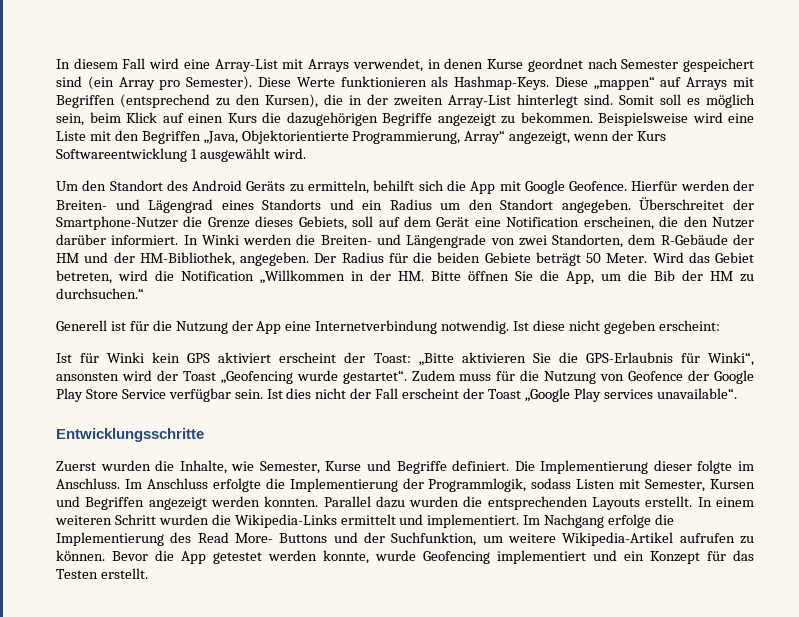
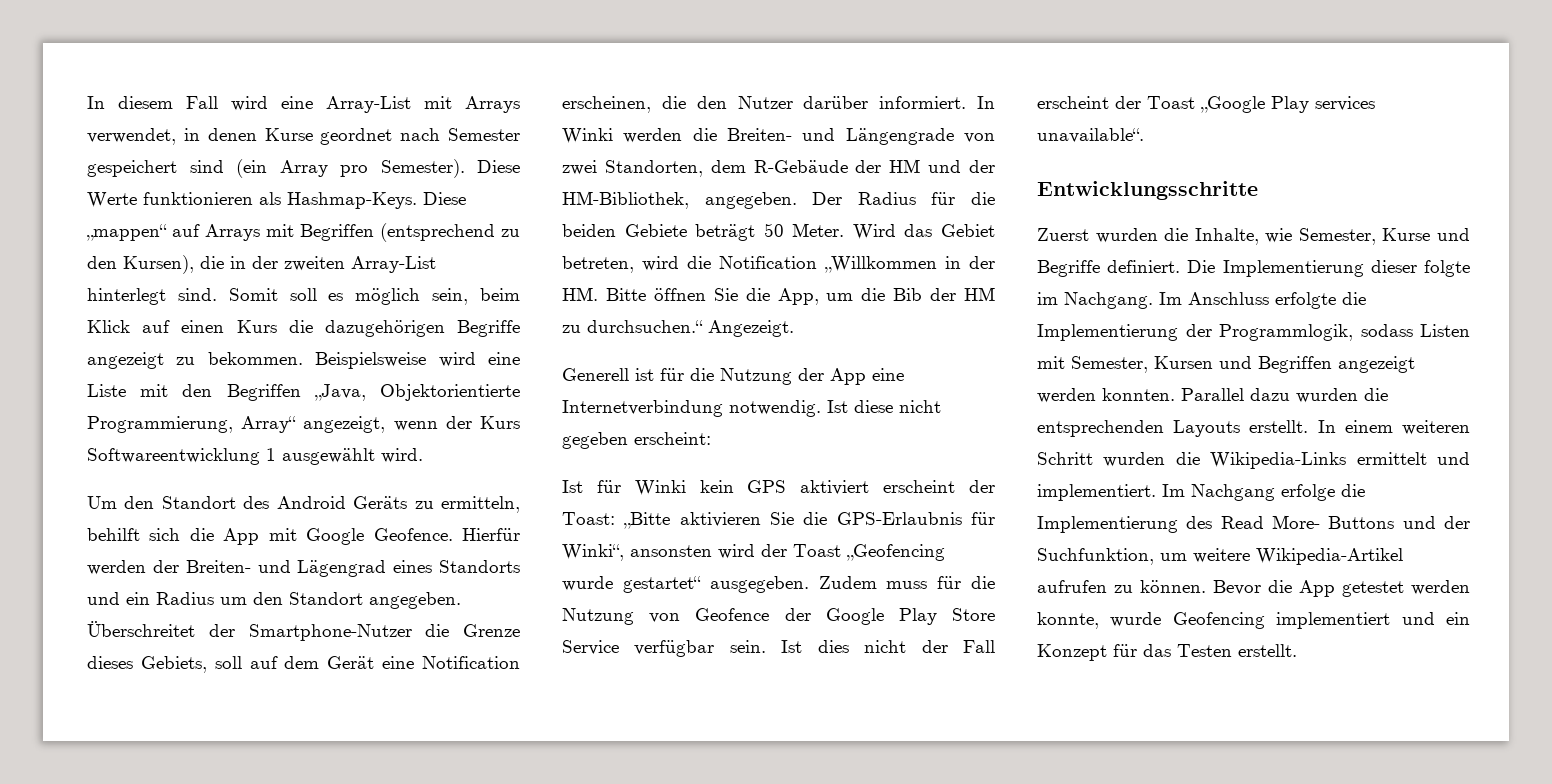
(144, 293) none -> [708,320,794,337] Angezeigt.
[342,370,407,384] gestartet“. -> [622,576,809,593] gestartet“ ausgegeben.
[56,478,120,489] Anschluss. -> [1064,292,1153,309] Nachgang.

